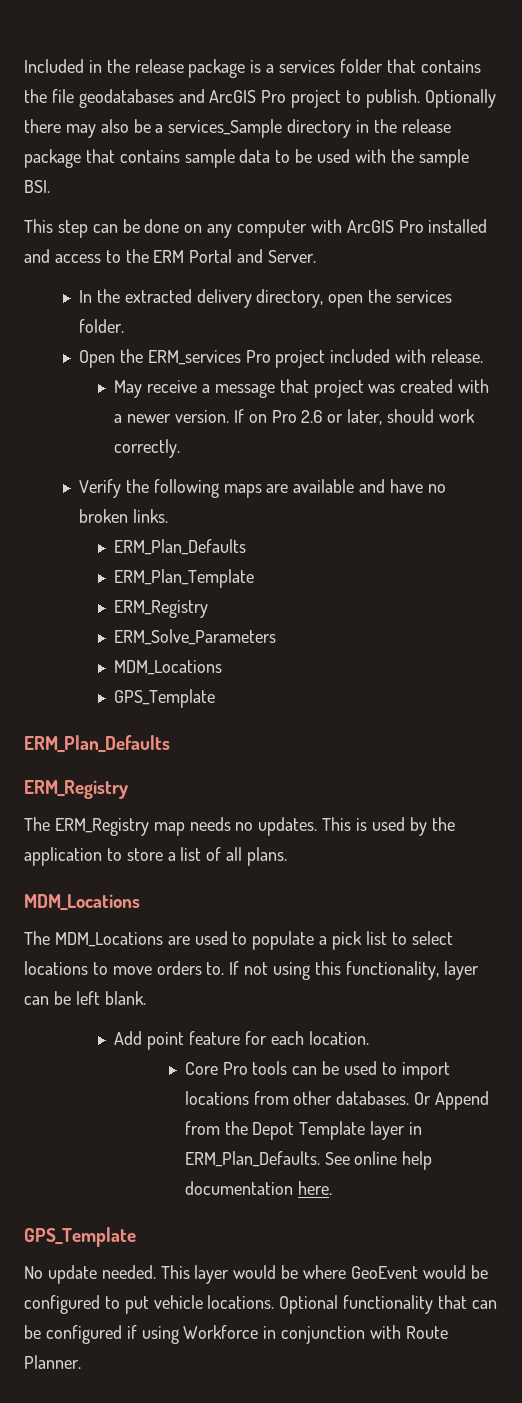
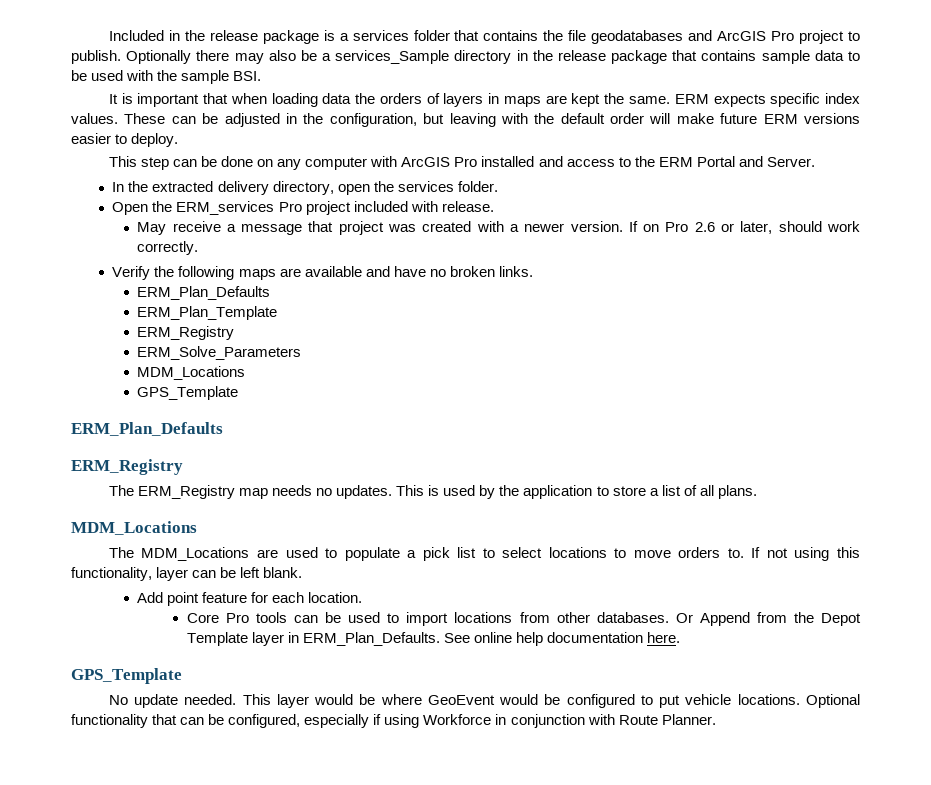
(50, 186) none -> [108,93,861,107] [71,113,861,127] [71,133,179,147] // It is important that when loading data the orders of layers in maps are kept the same. ERM expects specific index values. These can be adjusted in the configuration, but leaving with the default order will make future ERM versions easier to deploy.
[45,1325,122,1344] configured -> [228,714,370,728] configured, especially

